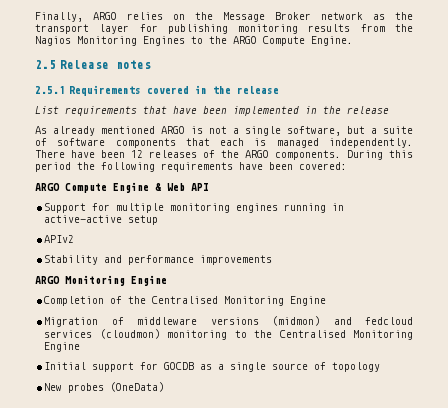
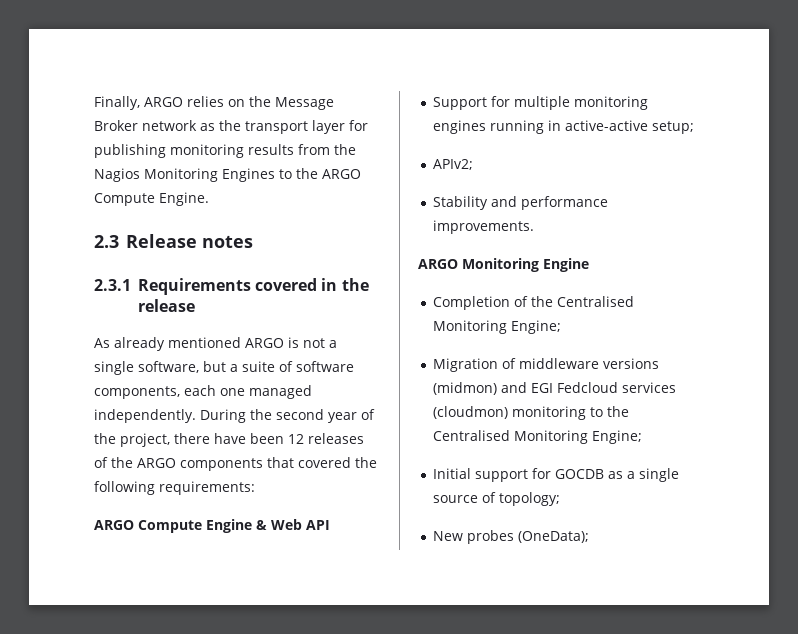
[35,60,56,69] 2.5 -> [94,235,119,248] 2.3
[35,86,65,94] 2.5.1 -> [94,279,131,291] 2.3.1
[35,106,389,116] // List requirements that have been implemented in the release -> (195, 305) none
[115,138,413,148] [35,150,65,158] components that each is managed independently. There -> [94,385,312,399] [94,409,375,423] [94,433,210,447] components, each one managed independently. During the second year of the project, there
[275,150,413,160] [35,162,347,172] components. During this period the following requirements have been covered: -> [180,457,377,471] [94,481,255,495] components that covered the following requirements:
[128,215,159,225] [44,235,75,243] setup // APIv2 -> [652,121,695,134] [433,159,474,170] setup; // APIv2;
[200,255,273,265] improvements -> [433,220,535,234] improvements.
[290,296,327,306] Engine -> [511,320,562,334] Engine;
[365,317,413,325] fedcloud -> [531,382,619,393] EGI Fedcloud
[44,342,81,352] Engine -> [592,430,643,444] Engine;
[332,362,381,372] topology -> [499,492,561,506] topology;
[110,382,165,392] (OneData) -> [518,531,590,543] (OneData);

